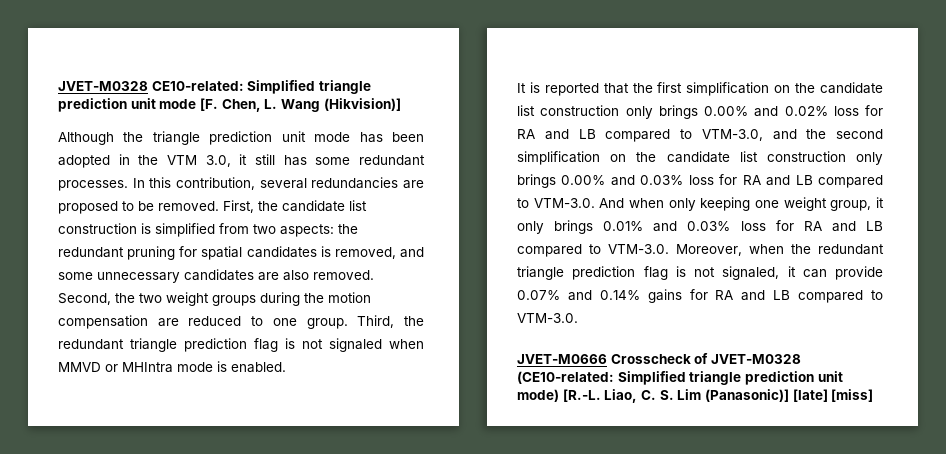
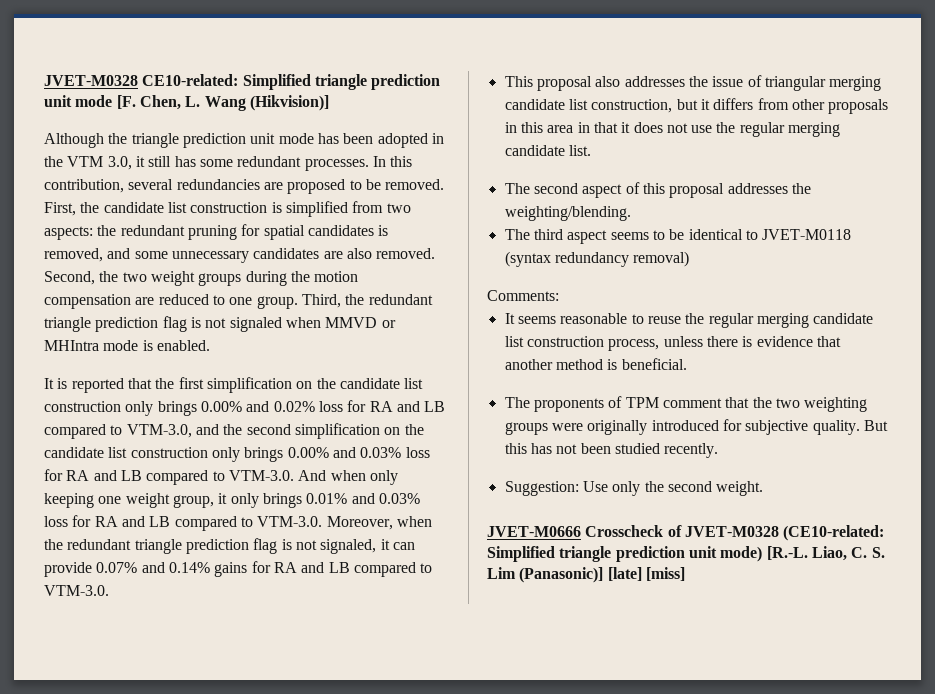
(578, 318) none -> [504,75,882,91] [504,98,889,114] [504,122,841,137] [504,145,591,156] [504,182,811,198] [504,206,631,221] [504,229,852,244] [504,251,690,267] [487,290,559,301] [504,313,874,328] [504,336,841,351] [504,358,687,370] [504,396,868,412] [504,419,888,435] [504,443,719,458] [504,481,764,496] // This proposal also addresses the issue of triangular merging candidate list construction, but it differs from other proposals in this area in that it does not use the regular merging candidate list. // The second aspect of this proposal addresses the weighting/blending. // The third aspect seems to be identical to JVET-M0118 (syntax redundancy removal) // Comments: // It seems reasonable to reuse the regular merging candidate list construction process, unless there is evidence that another method is beneficial. // The proponents of TPM comment that the two weighting groups were originally introduced for subjective quality. But this has not been studied recently. // Suggestion: Use only the second weight.

